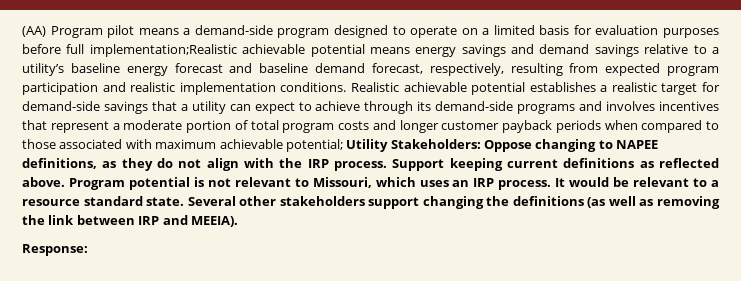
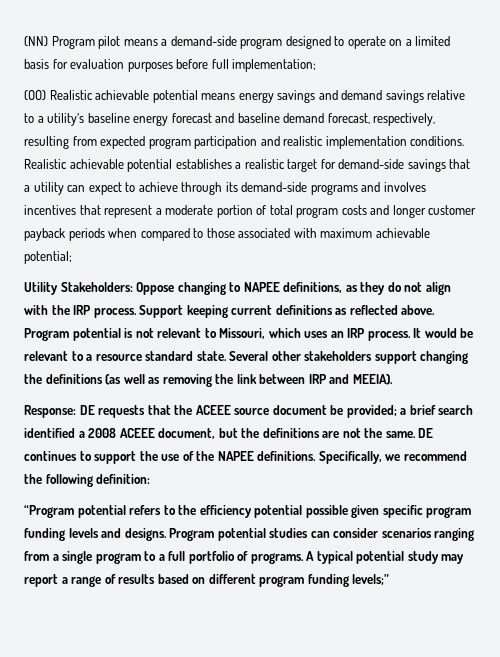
[22,26,46,37] (AA) -> [24,36,48,46] (NN)
[89,44,237,57] implementation;Realistic -> [232,59,317,72] [24,90,93,100] implementation; // (OO) Realistic
(343, 145) none -> (72, 257) //
(88, 250) none -> [79,405,474,418] [24,428,434,439] [24,451,467,464] [24,474,151,487] [24,505,472,518] [24,528,475,541] [24,551,465,564] [24,574,390,587] DE requests that the ACEEE source document be provided; a brief search identified a 2008 ACEEE document, but the definitions are not the same. DE continues to support the use of the NAPEE definitions. Specifically, we recommend the following definition: // “Program potential refers to the efficiency potential possible given specific program funding levels and designs. Program potential studies can consider scenarios ranging from a single program to a full portfolio of programs. A typical potential study may report a range of results based on different program funding levels;”

